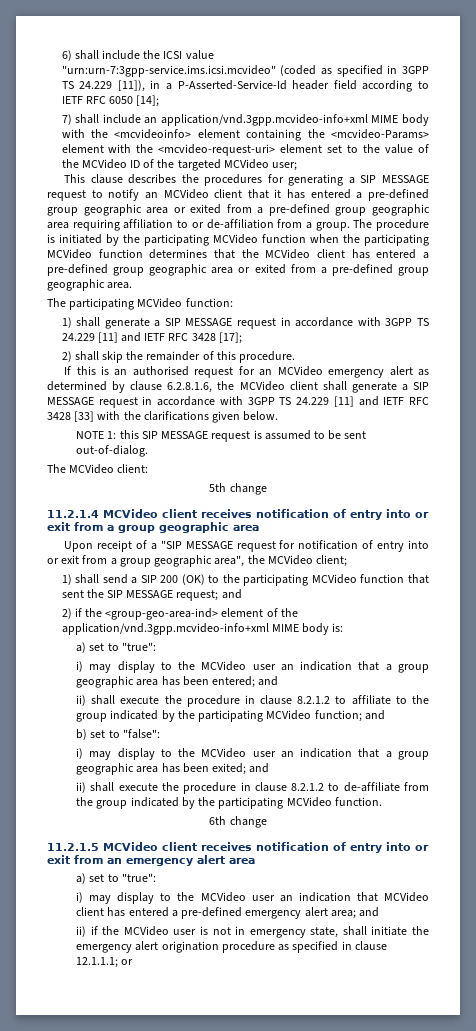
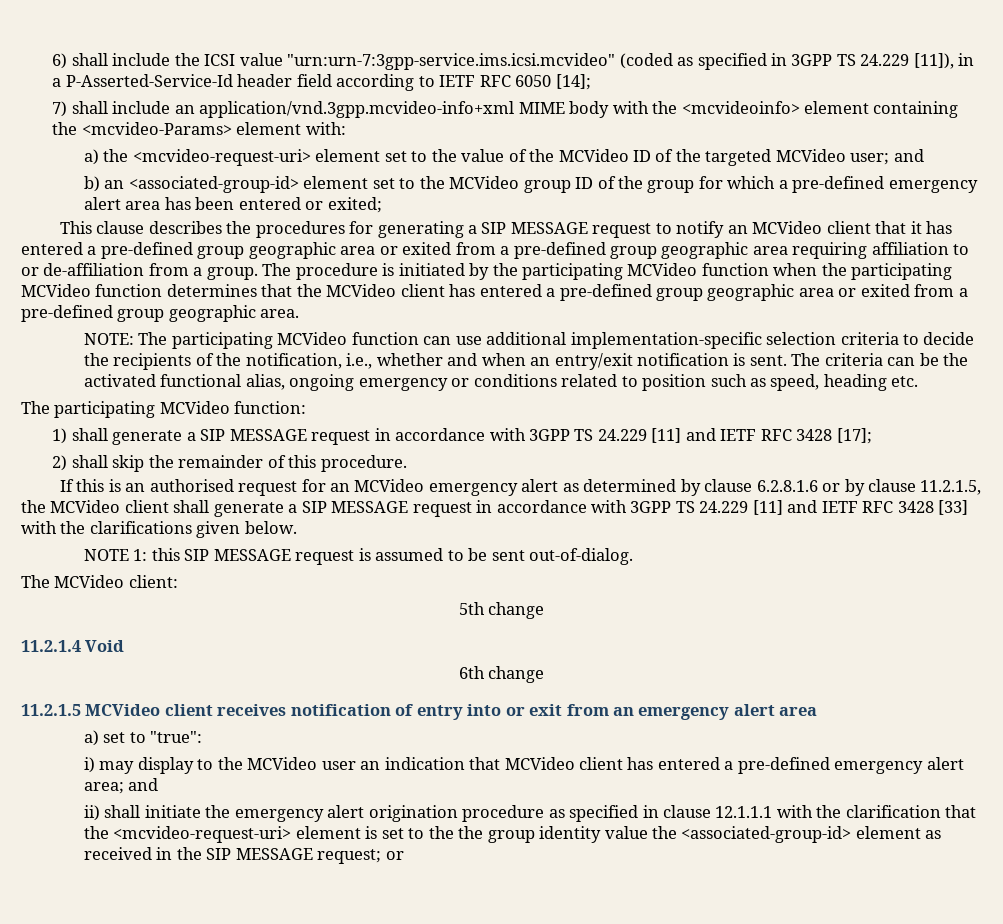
[108,144,132,153] with -> [305,122,346,135] [83,149,99,165] with: // a)
(298, 166) none -> [893,149,924,162] [83,176,978,193] [83,197,382,213] and // b) an <associated-group-id> element set to the MCVideo group ID of the group for which a pre-defined emergency alert area has been entered or exited;
(133, 285) none -> [83,332,975,349] [83,353,969,370] [83,374,919,391] // NOTE: The participating MCVideo function can use additional implementation-specific selection criteria to decide the recipients of the notification, i.e., whether and when an entry/exit notification is sent. The criteria can be the activated functional alias, ongoing emergency or conditions related to position such as speed, heading etc.
[167,382,213,393] 6.2.8.1.6, -> [756,479,982,496] 6.2.8.1.6 or by clause 11.2.1.5,
[103,509,429,520] [47,522,259,533] [64,540,429,552] [47,555,348,567] [61,574,430,586] [61,589,242,601] [61,608,298,620] [61,623,344,635] [76,642,156,653] [76,661,429,673] [76,676,279,688] [76,695,429,707] [76,710,385,722] [76,729,160,740] [76,748,429,760] [76,763,270,775] [76,782,429,794] [76,797,382,809] MCVideo client receives notification of entry into or exit from a group geographic area // Upon receipt of a "SIP MESSAGE request for notification of entry into or exit from a group geographic area", the MCVideo client; // 1) shall send a SIP 200 (OK) to the participating MCVideo function that sent the SIP MESSAGE request; and // 2) if the <group-geo-area-ind> element of the application/vnd.3gpp.mcvideo-info+xml MIME body is: // a) set to "true": // i) may display to the MCVideo user an indication that a group geographic area has been entered; and // ii) shall execute the procedure in clause 8.2.1.2 to affiliate to the group indicated by the participating MCVideo function; and // b) set to "false": // i) may display to the MCVideo user an indication that a group geographic area has been exited; and // ii) shall execute the procedure in clause 8.2.1.2 to de-affiliate from the group indicated by the participating MCVideo function. -> [85,640,125,652] Void
[90,926,339,938] if the MCVideo user is not in emergency state, -> (100, 813) none
[76,957,119,968] 12.1.1.1; -> [715,805,977,818] [83,826,942,843] [83,847,382,864] 12.1.1.1 with the clarification that the <mcvideo-request-uri> element is set to the the group identity value the <associated-group-id> element as received in the SIP MESSAGE request;

